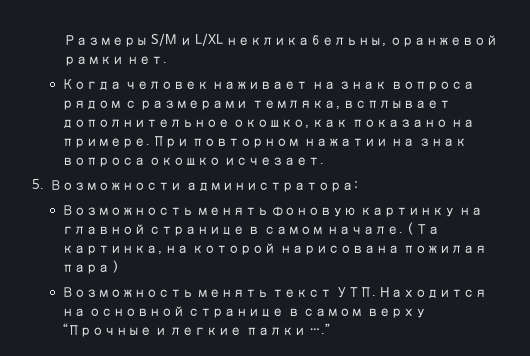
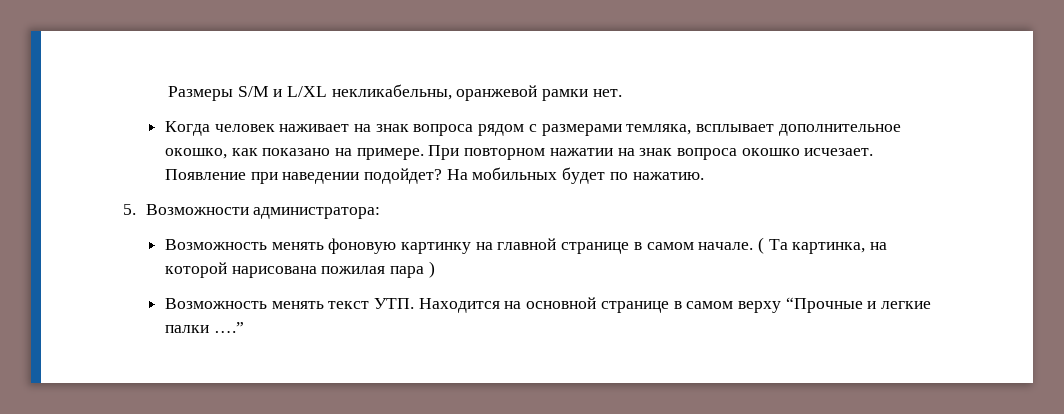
(325, 161) none -> [164,167,704,184] Появление при наведении подойдет? На мобильных будет по нажатию.

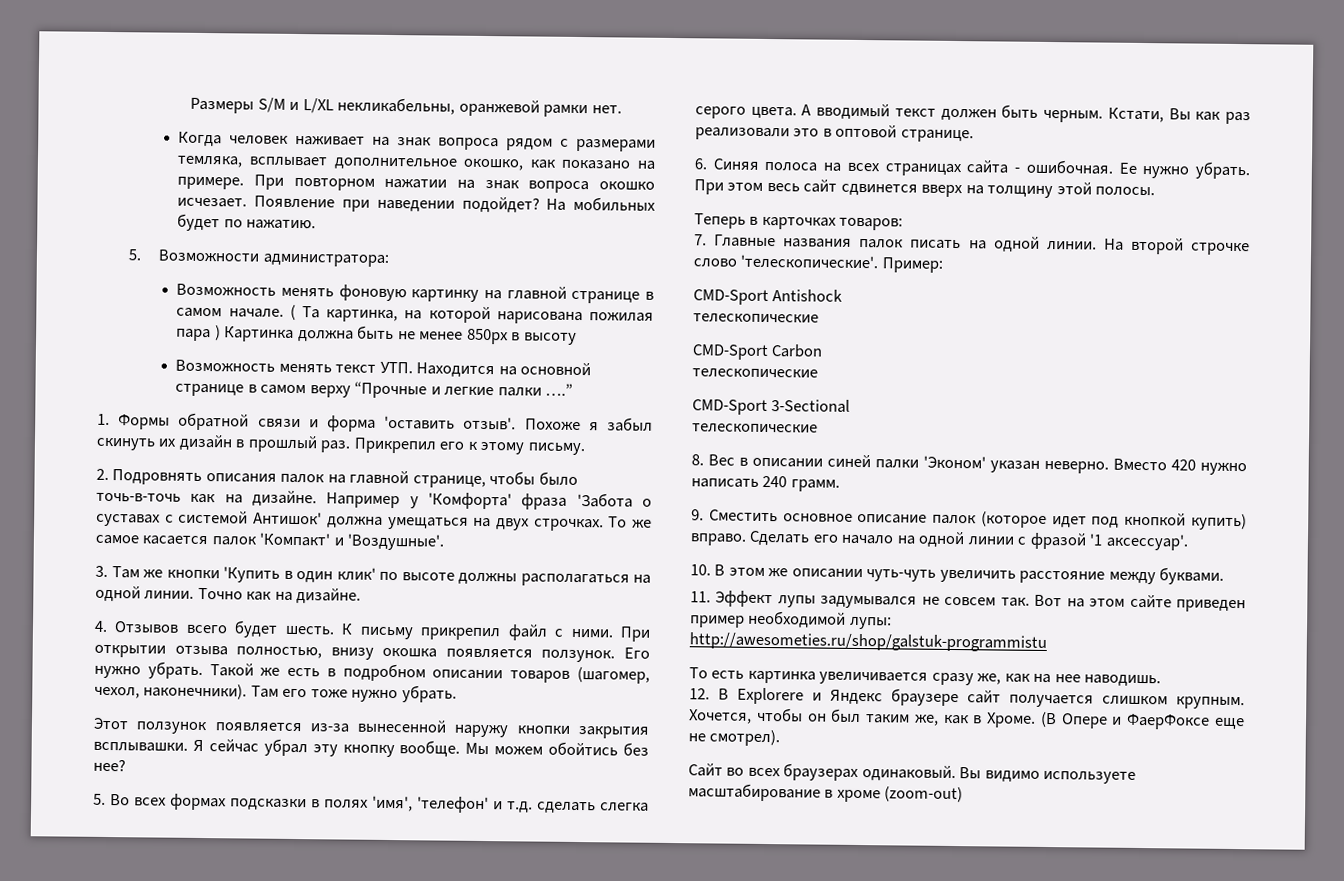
(435, 269) none -> [224,325,577,345] Картинка должна быть не менее 850рх в высоту
(244, 327) none -> [97,412,653,432] [96,434,585,456] [96,468,578,489] [96,490,652,510] [96,510,653,532] [95,532,445,551] [95,565,651,587] [95,585,362,604] [94,620,651,642] [94,644,650,663] [94,661,650,684] [94,683,457,703] [93,717,649,739] [93,738,649,758] [93,758,126,772] [93,793,649,814] [695,103,1251,125] [695,124,974,143] [694,158,1250,180] [694,179,1156,199] [694,213,904,231] [694,234,1250,256] [693,254,943,273] [693,289,844,306] [693,313,819,324] [692,344,824,361] [692,368,818,379] [692,399,851,416] [692,423,818,434] [691,454,1247,476] [691,475,840,492] [691,509,1247,531] [690,530,1189,551] [690,564,1225,585] [690,590,1246,613] [690,610,892,630] [689,632,1047,653] [689,667,1162,687] [689,687,1245,710] [688,707,1245,730] [688,729,781,747] [688,763,1137,784] [688,783,964,803] // 1. Формы обратной связи и форма 'оставить отзыв'. Похоже я забыл скинуть их дизайн в прошлый раз. Прикрепил его к этому письму. // 2. Подровнять описания палок на главной странице, чтобы было точь-в-точь как на дизайне. Например у 'Комфорта' фраза 'Забота о суставах с системой Антишок' должна умещаться на двух строчках. То же самое касается палок 'Компакт' и 'Воздушные'. // 3. Там же кнопки 'Купить в один клик' по высоте должны располагаться на одной линии. Точно как на дизайне. // 4. Отзывов всего будет шесть. К письму прикрепил файл с ними. При открытии отзыва полностью, внизу окошка появляется ползунок. Его нужно убрать. Такой же есть в подробном описании товаров (шагомер, чехол, наконечники). Там его тоже нужно убрать. // Этот ползунок появляется из-за вынесенной наружу кнопки закрытия всплывашки. Я сейчас убрал эту кнопку вообще. Мы можем обойтись без нее? // 5. Во всех формах подсказки в полях 'имя', 'телефон' и т.д. сделать слегка серого цвета. А вводимый текст должен быть черным. Кстати, Вы как раз реализовали это в оптовой странице. // 6. Синяя полоса на всех страницах сайта - ошибочная. Ее нужно убрать. При этом весь сайт сдвинется вверх на толщину этой полосы. // Теперь в карточках товаров: // 7. Главные названия палок писать на одной линии. На второй строчке слово 'телескопические'. Пример: // CMD-Sport Antishock // телескопические // CMD-Sport Carbon // телескопические // CMD-Sport 3-Sectional // телескопические // 8. Вес в описании синей палки 'Эконом' указан неверно. Вместо 420 нужно написать 240 грамм. // 9. Сместить основное описание палок (которое идет под кнопкой купить) вправо. Сделать его начало на одной линии с фразой '1 аксессуар'. // 10. В этом же описании чуть-чуть увеличить расстояние между буквами. // 11. Эффект лупы задумывался не совсем так. Вот на этом сайте приведен пример необходимой лупы: http://awesometies.ru/shop/galstuk-programmistu // То есть картинка увеличивается сразу же, как на нее наводишь. // 12. В Explorere и Яндекс браузере сайт получается слишком крупным. Хочется, чтобы он был таким же, как в Хроме. (В Опере и ФаерФоксе еще не смотрел). // Сайт во всех браузерах одинаковый. Вы видимо используете масштабирование в хроме (zoom-out)

